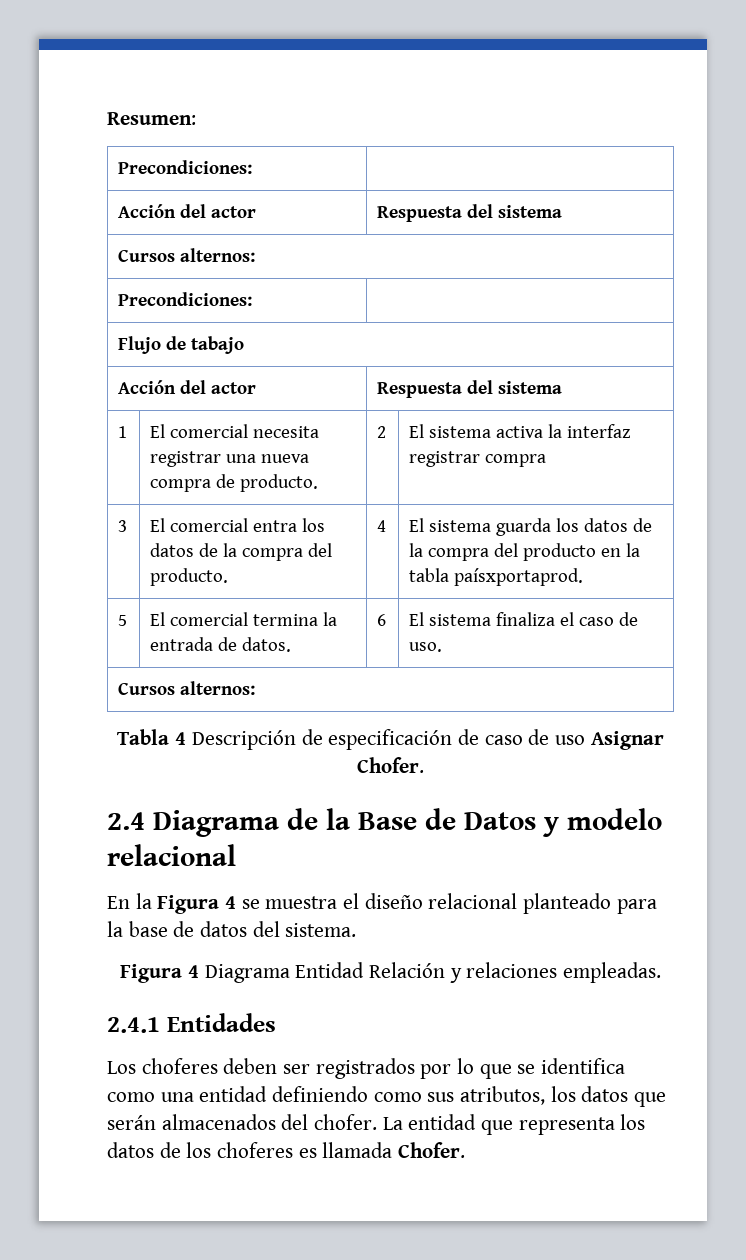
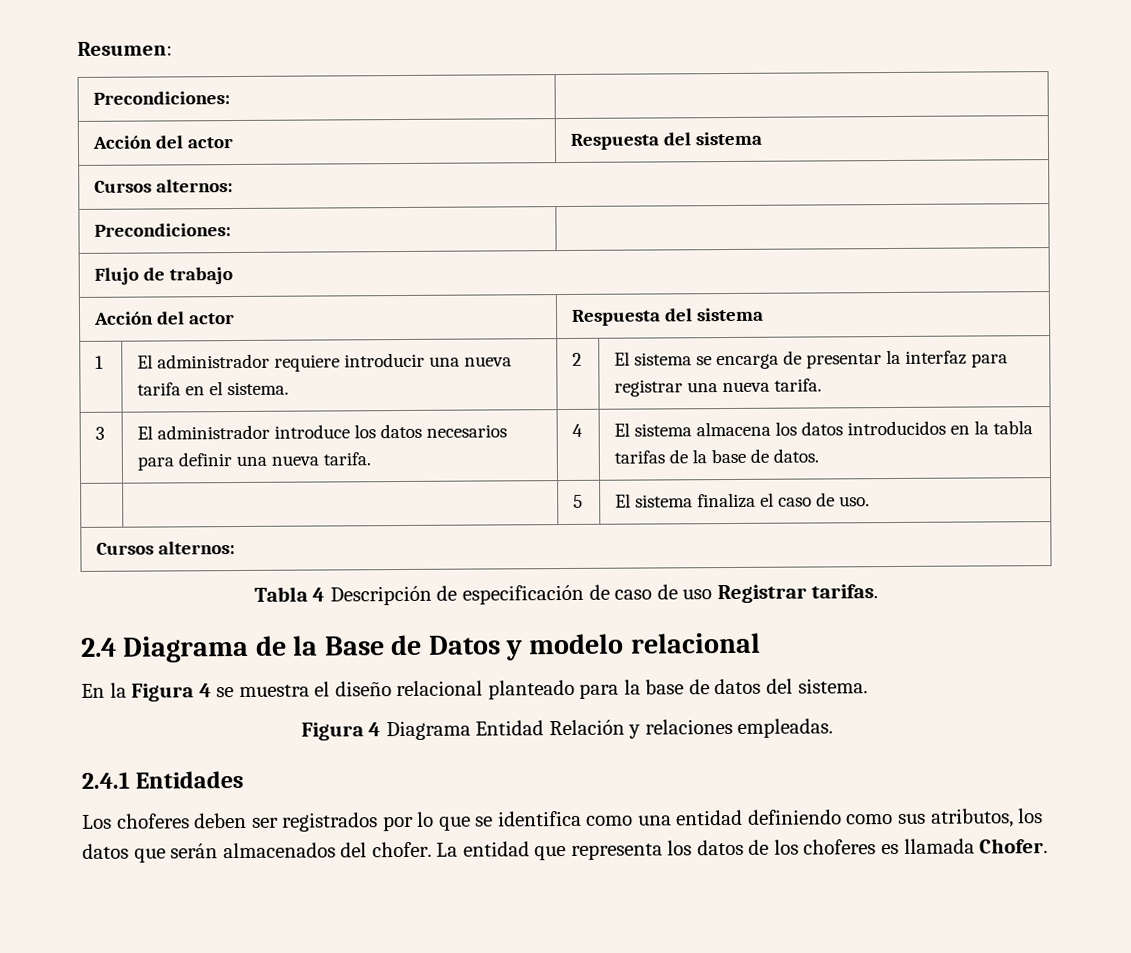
[191,336,245,354] tabajo -> [169,267,234,285] trabajo
[169,424,320,438] [149,451,310,467] [149,474,319,492] [376,426,386,438] [408,424,632,438] [408,451,546,467] [117,520,127,532] [149,518,326,532] [149,543,333,561] [149,568,228,586] comercial necesita registrar una nueva compra de producto. | 2 | El sistema activa la interfaz registrar compra // 3 | El comercial entra los datos de la compra del producto. -> [157,352,513,372] [137,381,290,396] [572,352,583,366] [614,349,1009,370] [614,378,823,397] [95,426,106,440] [137,423,508,440] [137,452,372,471] administrador requiere introducir una nueva tarifa en el sistema. | 2 | El sistema se encarga de presentar la interfaz para registrar una nueva tarifa. // 3 | El administrador introduce los datos necesarios para definir una nueva tarifa.
[496,518,653,536] [408,543,641,561] [408,568,583,586] [117,615,127,626] [149,612,338,626] [149,637,213,651] guarda los datos de la compra del producto en la tabla paísxportaprod. // 5 | El comercial termina la entrada -> [696,420,1034,437] [614,448,747,464] almacena los datos introducidos en la tabla tarifas de la base
[376,614,386,626] | 6 -> [573,494,584,508] // | | 5
[590,731,664,750] [357,757,424,773] Asignar Chofer. -> [716,584,879,604] Registrar tarifas.

